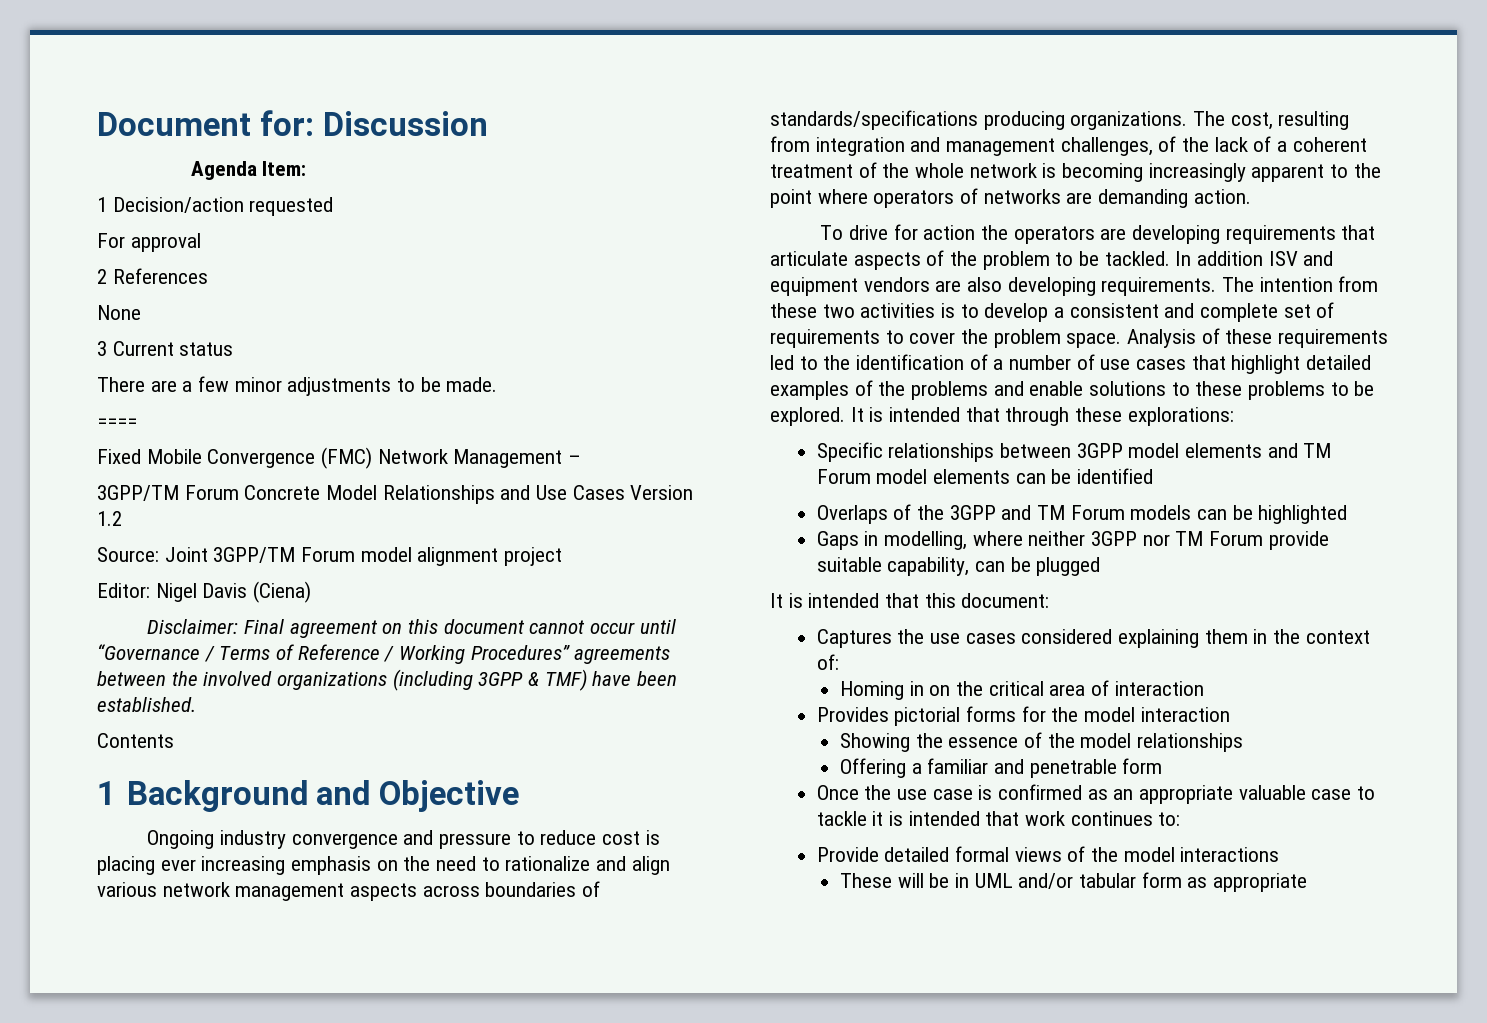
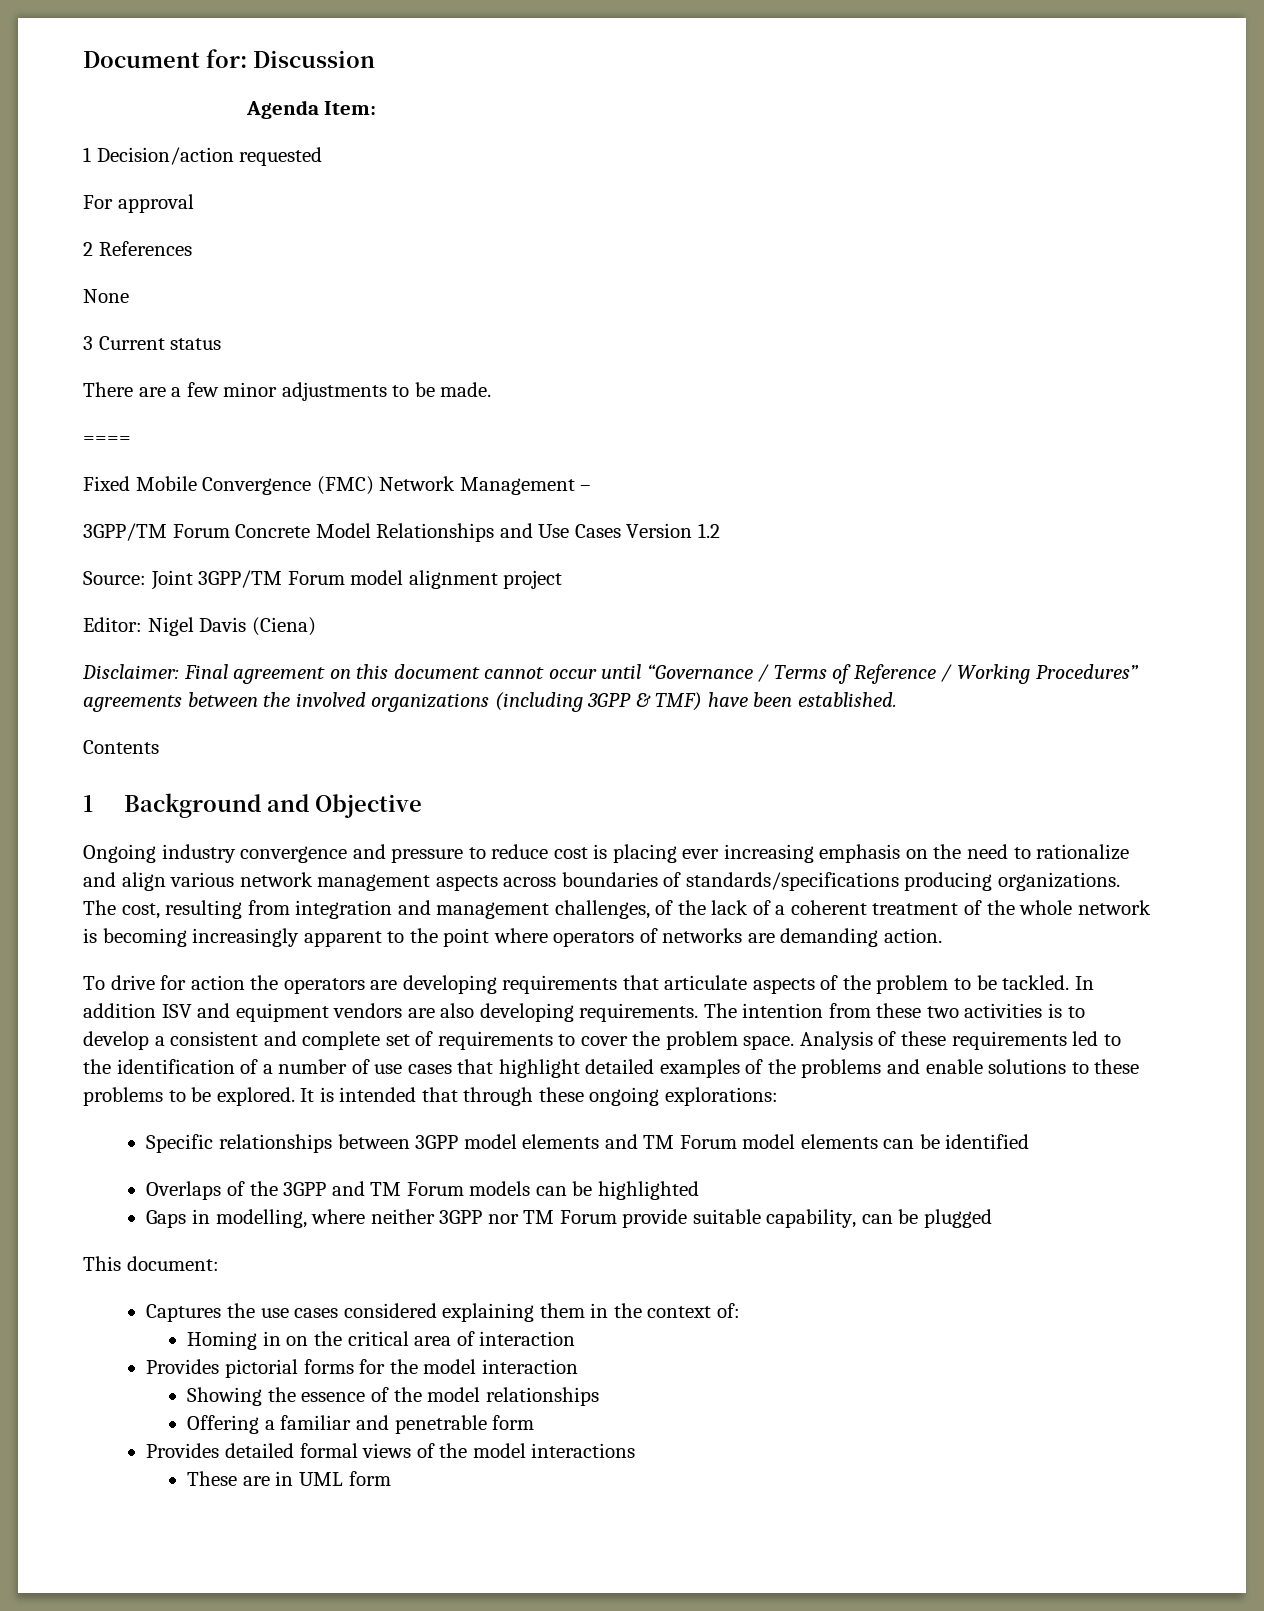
(1123, 414) none -> [589,1087,660,1106] ongoing
[770,593,956,608] It is intended that this -> [83,1256,121,1271] This
[816,784,1375,804] [816,811,1181,826] [816,847,879,862] Once the use case is confirmed as an appropriate valuable case to tackle it is intended that work continues to: // Provide -> [146,1443,220,1458] Provides
[897,872,1308,892] will be in UML and/or tabular form as appropriate -> [242,1471,391,1486] are in UML form

